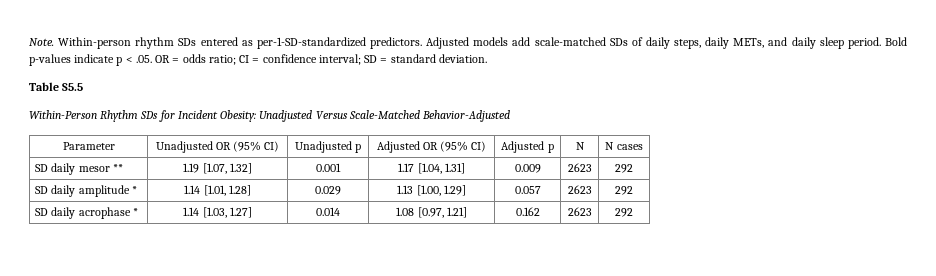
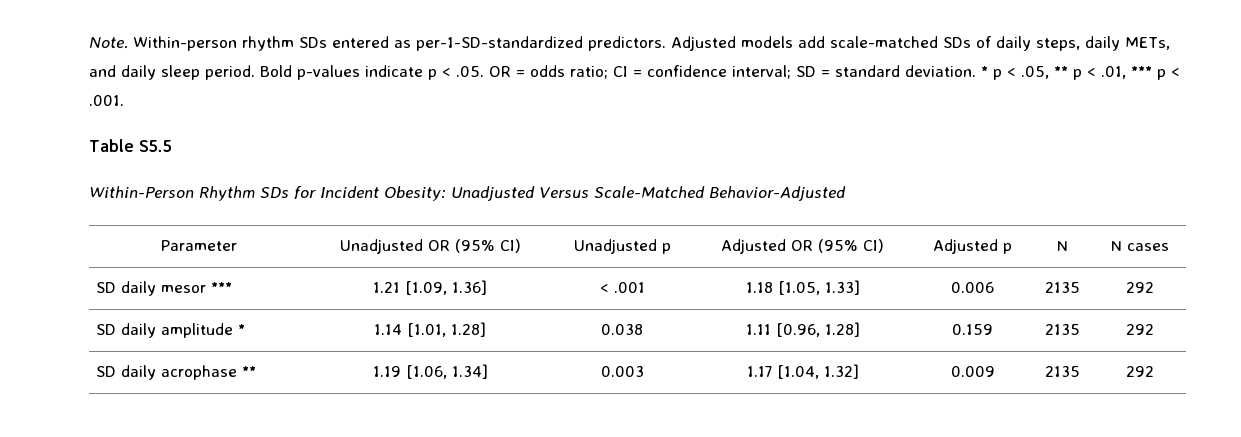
(487, 58) none -> [981,66,1180,80] [89,95,124,106] * p < .05, ** p < .01, *** p < .001.
[112,164,123,172] [183,163,252,174] [316,163,341,172] [398,163,465,174] [514,164,541,173] [567,163,592,172] ** | 1.19 [1.07, 1.32] | 0.001 | 1.17 [1.04, 1.31] | 0.009 | 2623 -> [211,282,233,293] [373,280,488,295] [599,282,645,293] [745,280,860,295] [951,282,994,293] [1045,282,1080,293] *** | 1.21 [1.09, 1.36] | < .001 | 1.18 [1.05, 1.33] | 0.006 | 2135
[315,186,341,195] [397,185,466,196] [514,186,541,194] [567,185,592,194] [615,186,633,195] [35,207,138,219] [183,207,252,218] [316,207,340,216] [396,207,467,218] [515,207,540,216] [567,207,592,216] 0.029 | 1.13 [1.00, 1.29] | 0.057 | 2623 | 292 // SD daily acrophase * | 1.14 [1.03, 1.27] | 0.014 | 1.08 [0.97, 1.21] | 0.162 | 2623 -> [601,324,643,335] [745,322,860,337] [952,324,993,335] [1045,324,1080,335] [1125,324,1154,335] [96,365,257,380] [372,364,488,379] [600,366,644,377] [746,364,859,379] [950,366,995,377] [1045,366,1080,377] 0.038 | 1.11 [0.96, 1.28] | 0.159 | 2135 | 292 // SD daily acrophase ** | 1.19 [1.06, 1.34] | 0.003 | 1.17 [1.04, 1.32] | 0.009 | 2135

